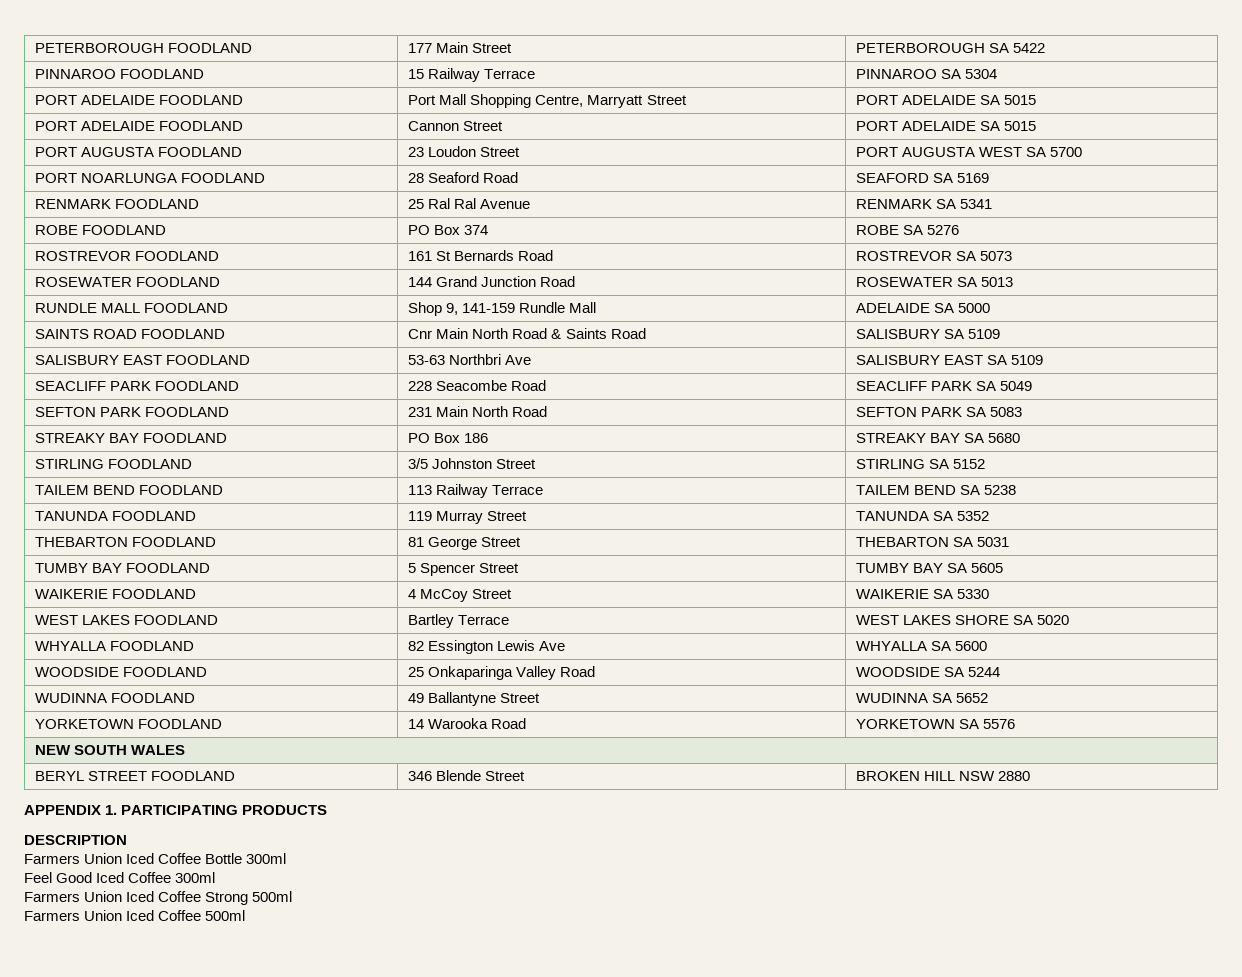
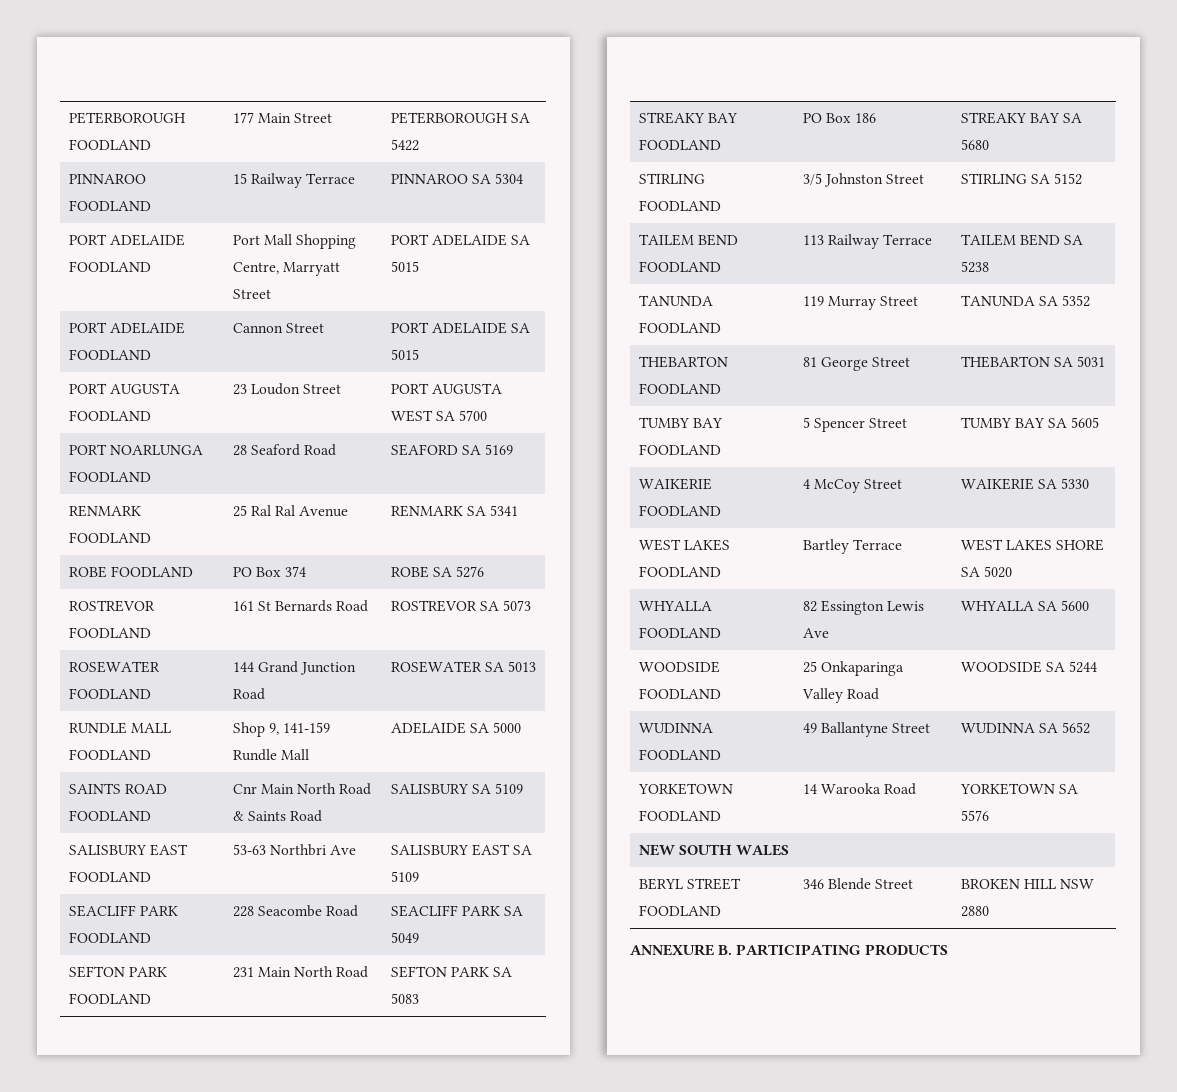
[24,805,118,815] APPENDIX 1. -> [630,944,733,956] ANNEXURE B.
[24,835,127,845] [24,853,287,864] [24,872,216,883] [24,891,293,905] [24,910,246,921] // DESCRIPTION // Farmers Union Iced Coffee Bottle 300ml // Feel Good Iced Coffee 300ml // Farmers Union Iced Coffee Strong 500ml // Farmers Union Iced Coffee 500ml -> (948, 950) none

